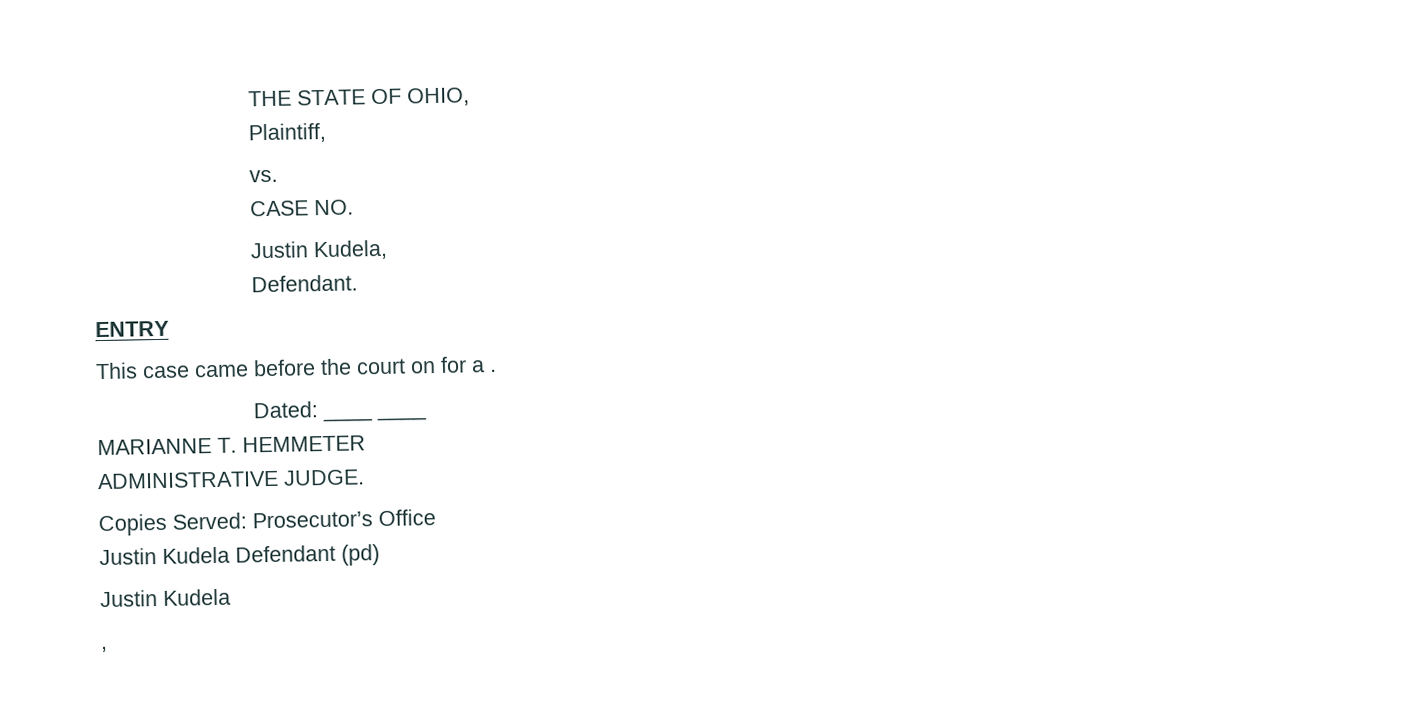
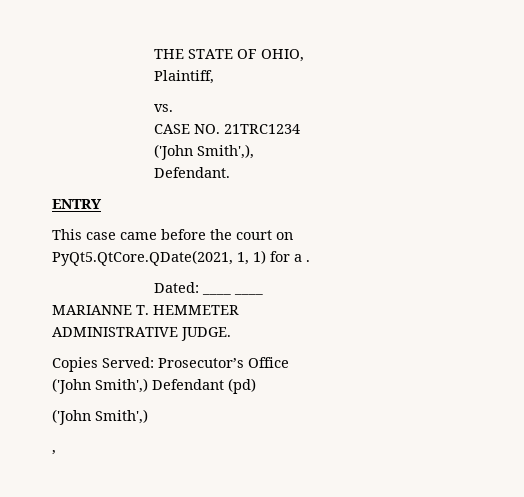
[250,239,389,261] // Justin Kudela, -> [223,124,300,134] [153,144,254,160] 21TRC1234 // ('John Smith',),
(436, 367) none -> [52,250,266,266] PyQt5.QtCore.QDate(2021, 1, 1)
[99,546,230,566] Justin Kudela -> [52,378,148,394] ('John Smith',)
[100,588,231,608] Justin Kudela -> [52,409,148,425] ('John Smith',)

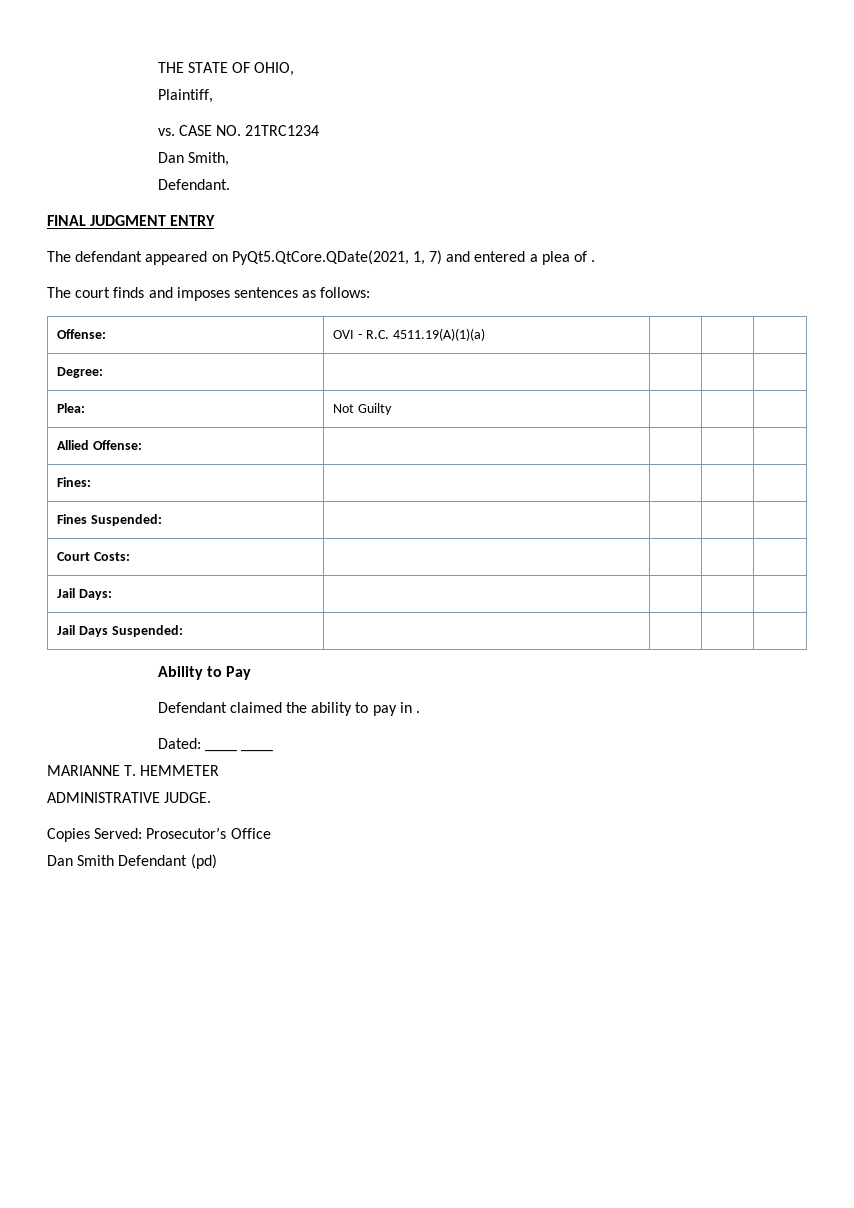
(173, 108) // -> (175, 132) none
[153,144,254,160] ('John Smith',), -> [157,152,229,166] Dan Smith,
(230, 172) none -> [47,215,167,226] FINAL JUDGMENT
[52,229,293,240] [52,250,302,266] This case came before the court on PyQt5.QtCore.QDate(2021, 1, 1) for a -> [47,250,596,265] [47,287,371,301] [57,329,107,339] [333,328,485,341] [57,367,104,378] [57,403,86,413] [333,403,393,415] [57,440,143,450] [57,477,92,487] [57,514,163,526] [57,552,131,561] [57,588,113,600] [57,625,183,637] [157,666,251,680] [157,702,412,716] The defendant appeared on PyQt5.QtCore.QDate(2021, 1, 7) and entered a plea of . // The court finds and imposes sentences as follows: // Offense: | OVI - R.C. 4511.19(A)(1)(a) | | | // Degree: | | | | // Plea: | Not Guilty | | | // Allied Offense: | | | | // Fines: | | | | // Fines Suspended: | | | | // Court Costs: | | | | // Jail Days: | | | | // Jail Days Suspended: | | | | // Ability to Pay // Defendant claimed the ability to pay in
[52,378,148,394] ('John Smith',) -> [47,855,115,866] Dan Smith
[52,409,148,425] [52,450,56,455] // ('John Smith',) // , -> (217, 861) none

